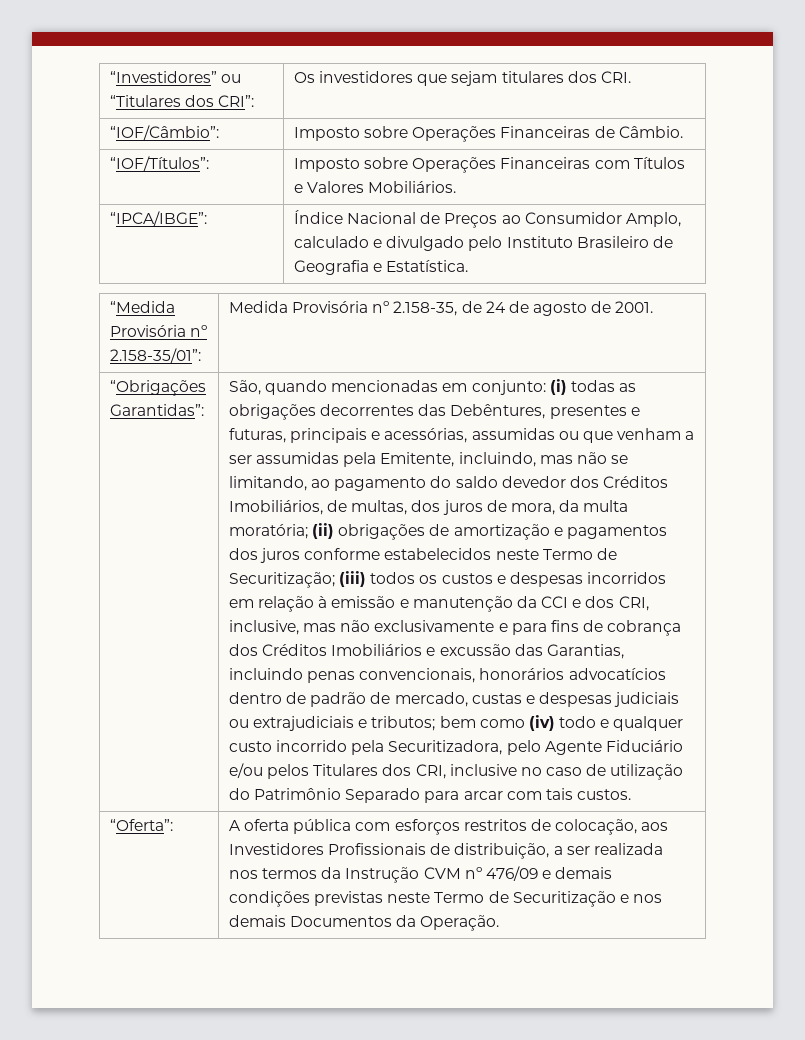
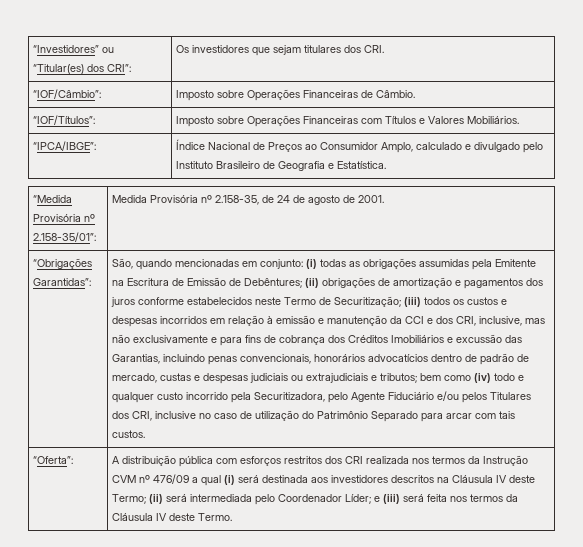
[109,95,181,107] “Titulares -> [32,64,84,74] “Titular(es)
[319,404,640,419] [228,428,695,443] [228,452,629,467] [228,476,669,491] [228,500,629,515] [228,524,308,539] decorrentes das Debêntures, presentes e futuras, principais e acessórias, assumidas ou que venham a ser assumidas pela Emitente, incluindo, mas não se limitando, ao pagamento do saldo devedor dos Créditos Imobiliários, de multas, dos juros de mora, da multa moratória; -> [418,259,536,270] [111,277,302,288] assumidas pela Emitente na Escritura de Emissão de Debêntures;
[243,819,289,831] oferta -> [121,455,176,466] distribuição
[530,819,669,835] [228,843,590,859] de colocação, aos Investidores Profissionais de distribuição, a ser -> [324,456,363,464] dos CRI
[542,867,613,879] [228,891,663,907] [228,915,500,931] e demais condições previstas neste Termo de Securitização e nos demais Documentos da Operação. -> [191,475,535,486] [111,494,518,505] [111,513,232,521] a qual (i) será destinada aos investidores descritos na Cláusula IV deste Termo; (ii) será intermediada pelo Coordenador Líder; e (iii) será feita nos termos da Cláusula IV deste Termo.

